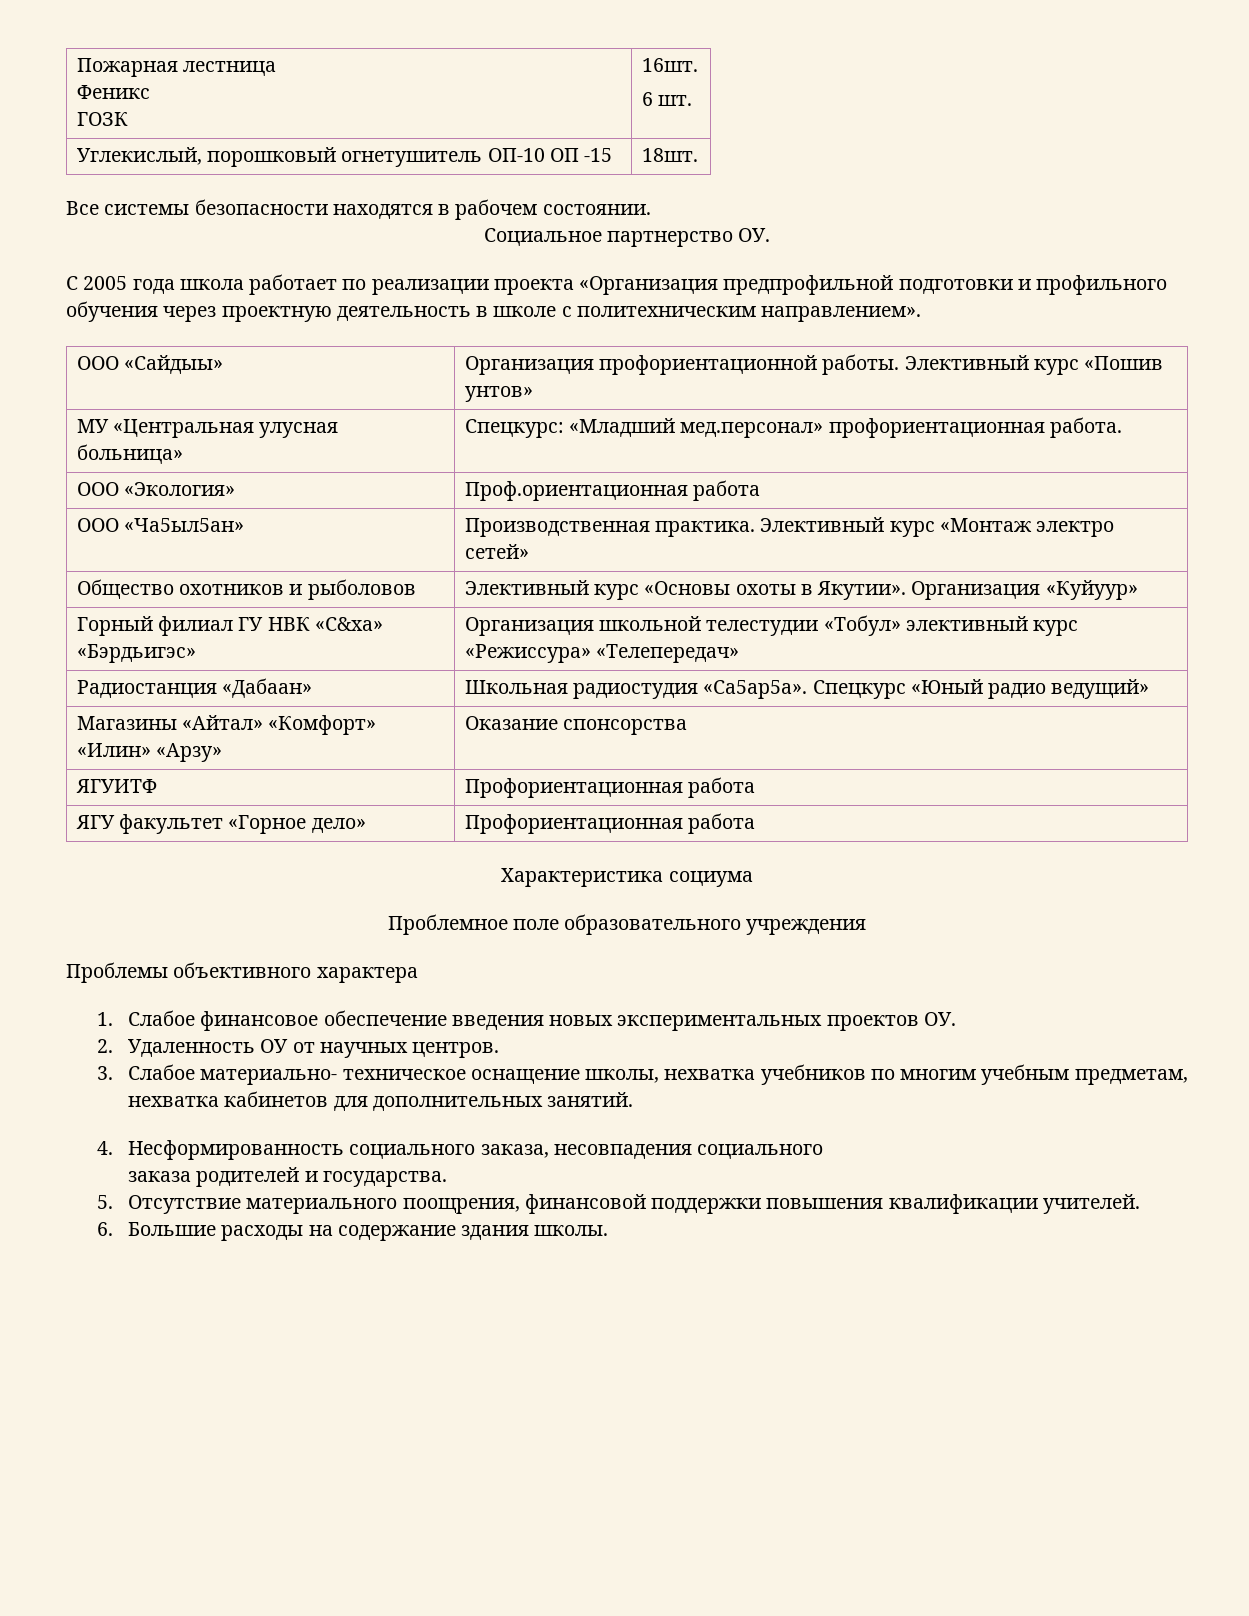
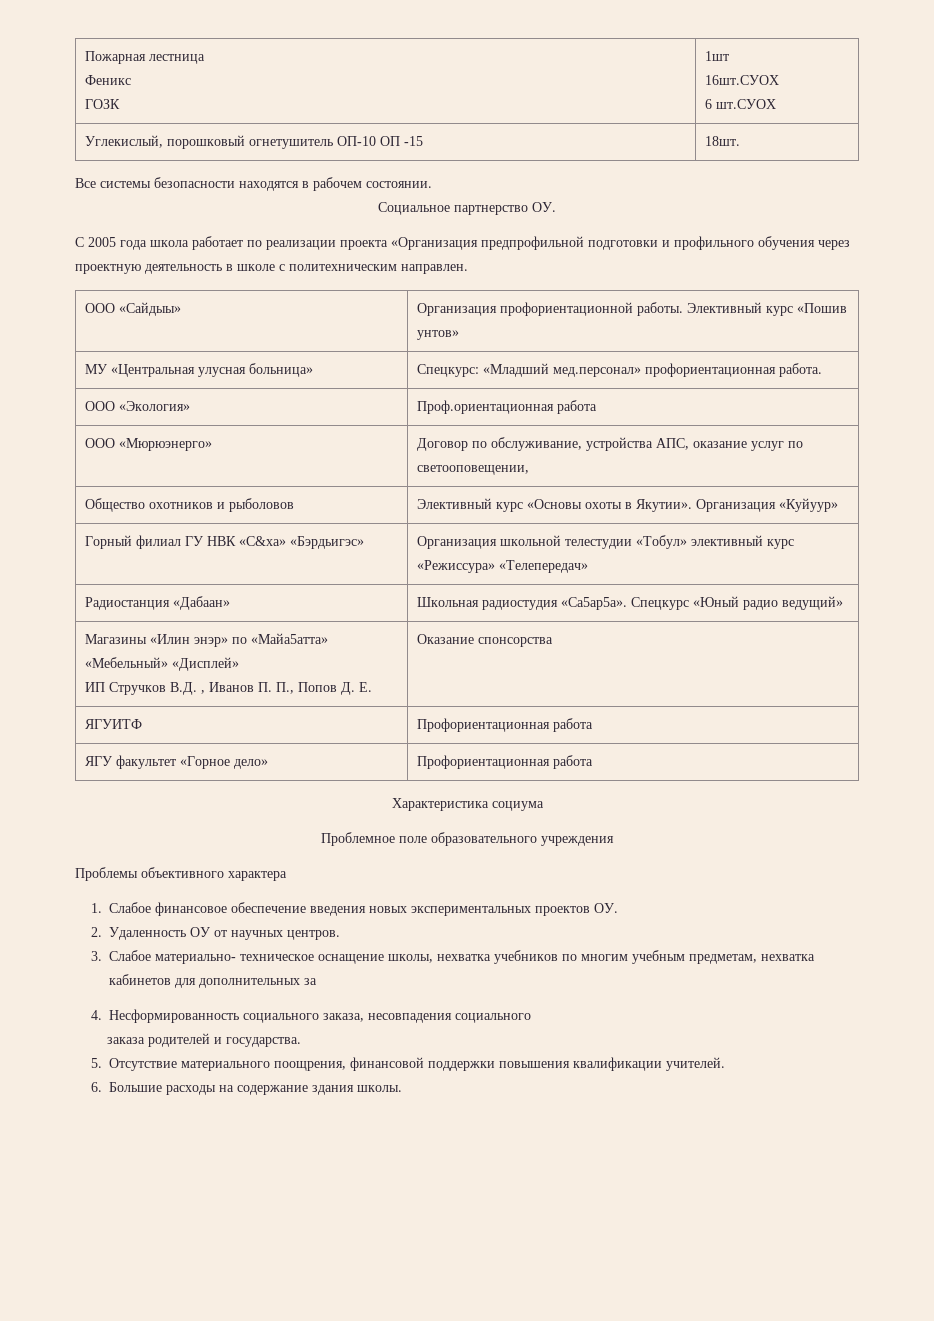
[641,58,698,72] 16шт. -> [705,51,730,61] [705,75,780,85] 1шт // 16шт.СУОХ
[658,95,693,106] шт. -> [716,99,777,109] шт.СУОХ
[761,306,922,322] направлением». -> [401,264,468,274] направлен.
[124,518,245,532] [464,517,1115,537] [464,544,529,559] «Ча5ыл5ан» | Производственная практика. Элективный курс «Монтаж электро сетей» -> [119,438,213,451] [417,437,804,451] [417,465,530,475] «Мюрюэнерго» | Договор по обслуживание, устройства АПС, оказание услуг по светооповещении,
[182,715,377,735] [76,743,223,762] «Айтал» «Комфорт» «Илин» «Арзу» -> [150,633,329,647] [85,657,240,671] [85,682,373,695] «Илин энэр» по «Майа5атта» «Мебельный» «Дисплей» // ИП Стручков В.Д. , Иванов П. П., Попов Д. Е.
[547,1092,634,1107] занятий. -> [303,978,317,985] за

